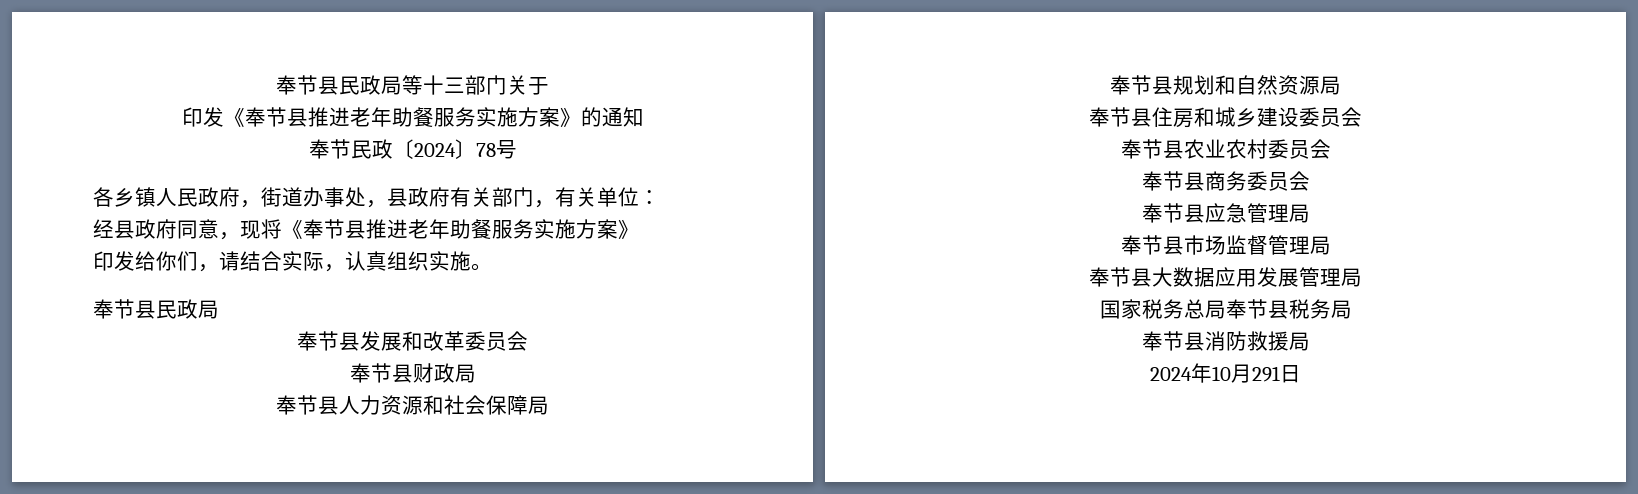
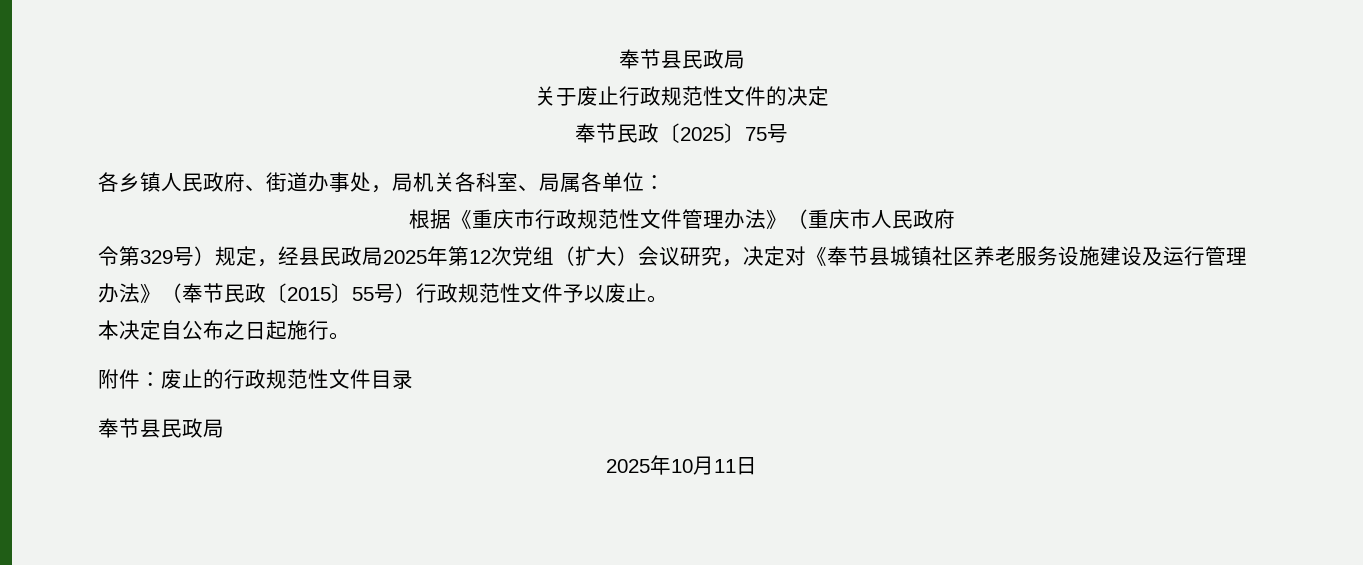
[276,75,507,95] 奉节县民政局等十三部门 -> [618,49,745,69] 奉节县民政局 //
[181,107,644,127] [308,139,496,159] // 印发《奉节县推进老年助餐服务实施方案》的通知 // 奉节民政〔2024〕78 -> [576,86,829,106] [575,123,767,143] 废止行政规范性文件的决定 // 奉节民政〔2025〕75
[240,200,261,208] ， -> [245,185,266,191] 、
[387,187,660,208] [93,219,639,240] [93,251,492,272] [93,299,219,319] [297,331,528,351] [349,363,476,383] [276,395,549,415] [1110,75,1341,95] [1089,107,1362,128] [1120,139,1331,159] [1141,171,1310,191] [1141,203,1310,223] [1120,235,1331,255] [1089,267,1362,287] [1099,299,1352,319] [1141,331,1310,351] [1150,367,1192,381] 县政府有关部门，有关单位： // 经县政府同意，现将《奉节县推进老年助餐服务实施方案》 // 印发给你们，请结合实际，认真组织实施。 // 奉节县民政局 // 奉节县发展和改革委员会 // 奉节县财政局 // 奉节县人力资源和社会保障局 // 奉节县规划和自然资源局 // 奉节县住房和城乡建设委员会 // 奉节县农业农村委员会 // 奉节县商务委员会 // 奉节县应急管理局 // 奉节县市场监督管理局 // 奉节县大数据应用发展管理局 // 国家税务总局奉节县税务局 // 奉节县消防救援局 // 2024 -> [392,172,665,193] [408,209,955,229] [98,246,1247,267] [98,283,668,303] [98,320,350,340] [98,369,413,389] [98,418,224,438] [606,459,650,473] 局机关各科室、局属各单位： // 根据《重庆市行政规范性文件管理办法》（重庆市人民政府 // 令第329号）规定，经县民政局2025年第12次党组（扩大）会议研究，决定对《奉节县城镇社区养老服务设施建设及运行管理办法》（奉节民政〔2015〕55号）行政规范性文件予以废止。 // 本决定自公布之日起施行。 // 附件：废止的行政规范性文件目录 // 奉节县民政局 // 2025
[1252,366,1280,382] 291 -> [714,459,736,473] 11

